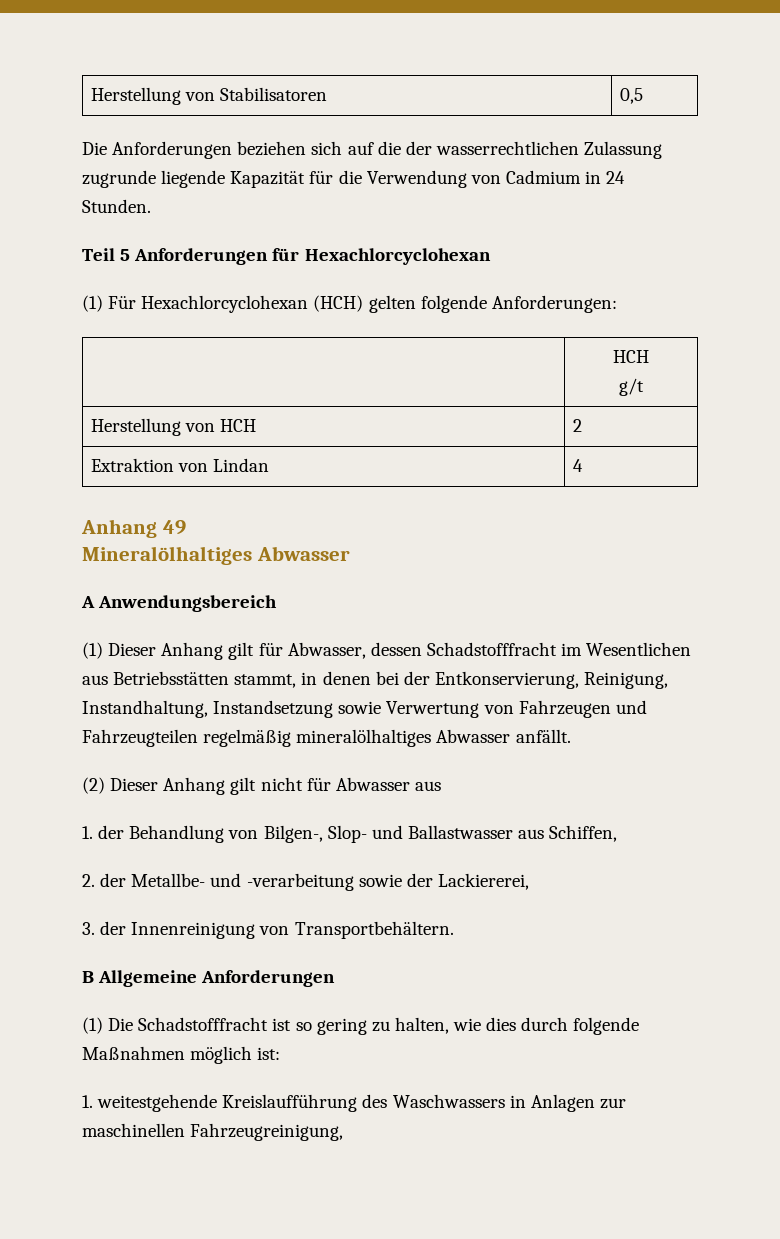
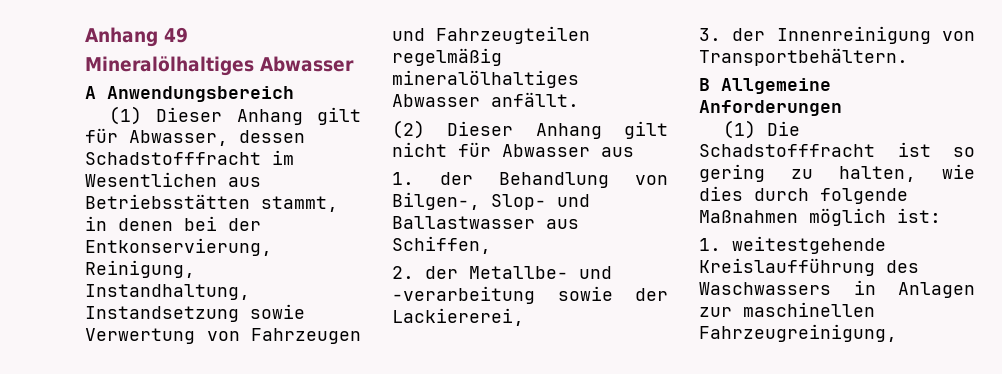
[90,87,328,105] [619,88,643,104] [82,141,663,159] [82,170,626,188] [82,199,151,213] [82,248,491,265] [82,295,617,313] [613,350,649,363] [619,378,644,396] [90,418,257,436] [572,419,582,432] [90,458,270,472] [572,459,583,472] Herstellung von Stabilisatoren | 0,5 // Die Anforderungen beziehen sich auf die der wasserrechtlichen Zulassung zugrunde liegende Kapazität für die Verwendung von Cadmium in 24 Stunden. // Teil 5 Anforderungen für Hexachlorcyclohexan // (1) Für Hexachlorcyclohexan (HCH) gelten folgende Anforderungen: // | HCH // g/t // Herstellung von HCH | 2 // Extraktion von Lindan | 4 // -> (85, 37) none

